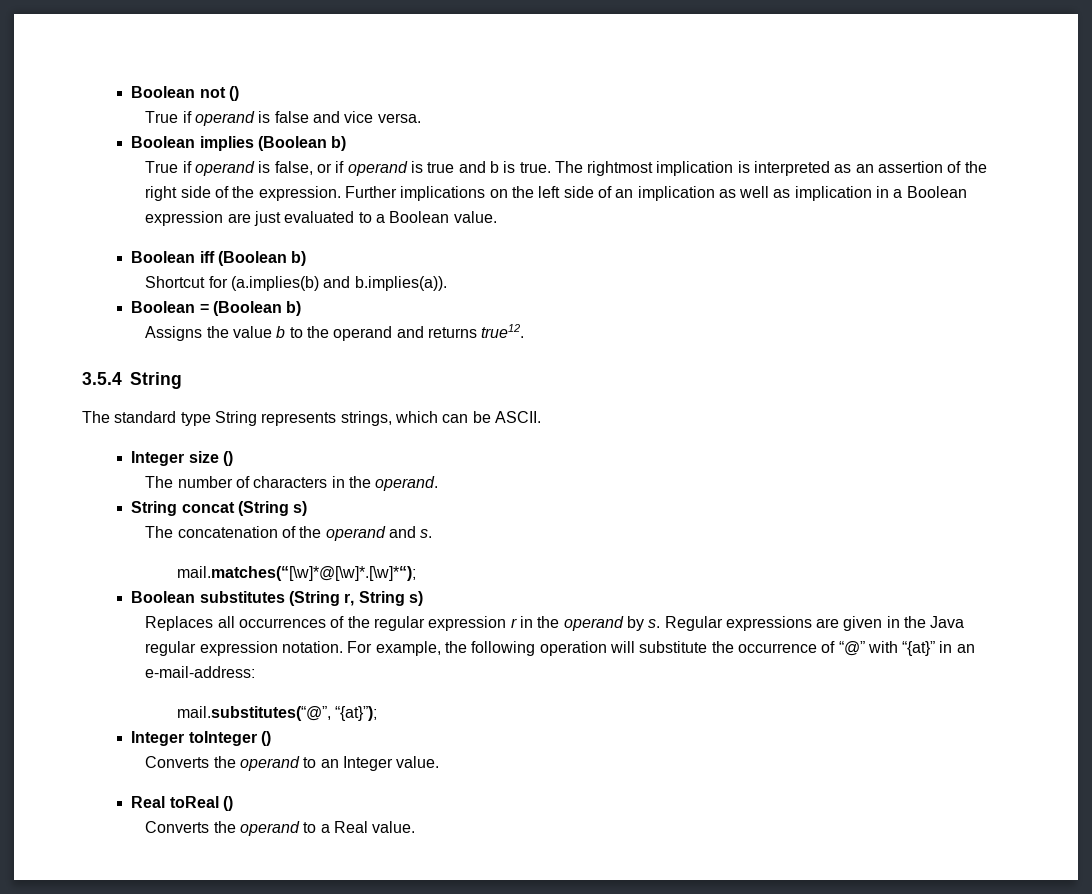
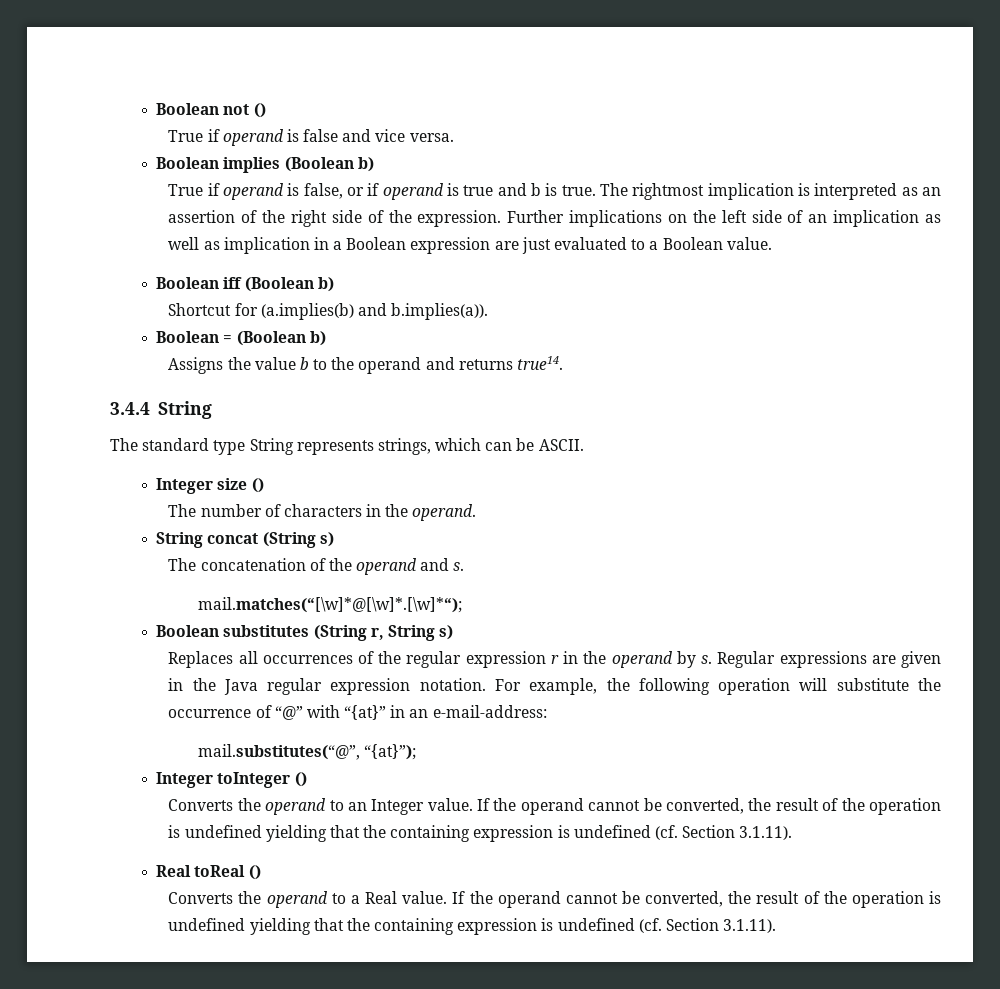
[481,324,525,338] [82,372,122,385] true12. // 3.5.4 -> [517,356,564,370] [110,402,150,415] true14. // 3.4.4
(440, 762) none -> [477,798,942,815] [168,825,793,842] If the operand cannot be converted, the result of the operation is undefined yielding that the containing expression is undefined (cf. Section 3.1.11).
(416, 827) none -> [452,891,941,908] [168,918,777,935] If the operand cannot be converted, the result of the operation is undefined yielding that the containing expression is undefined (cf. Section 3.1.11).

